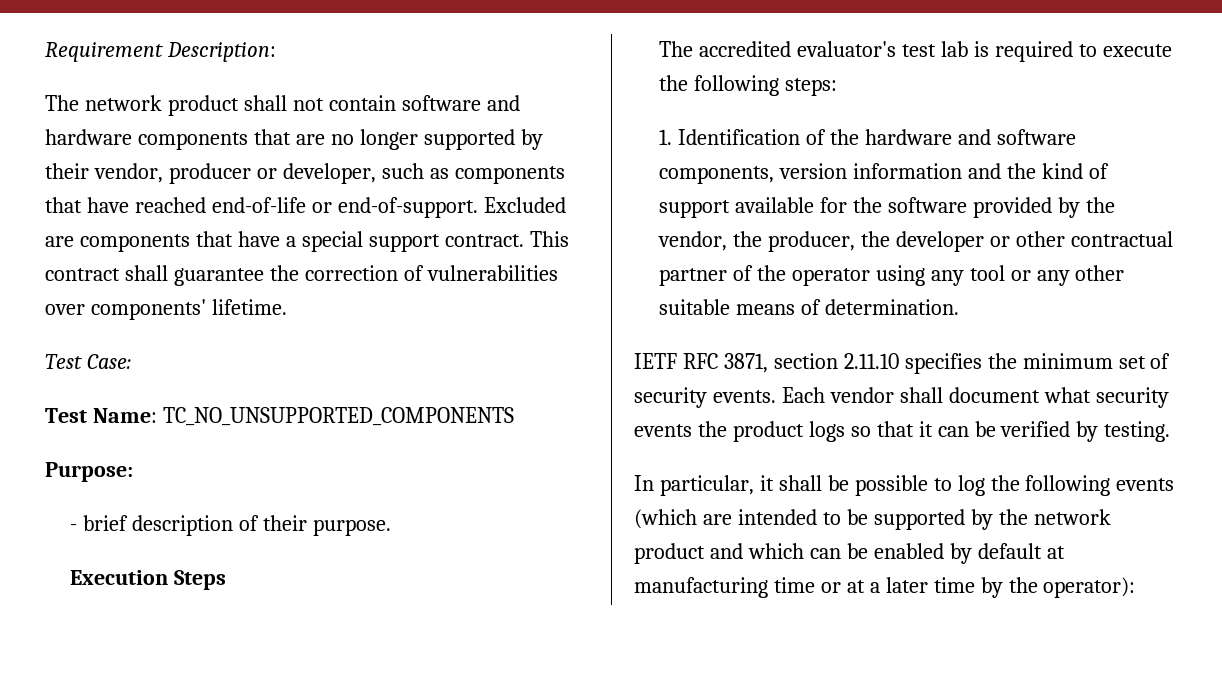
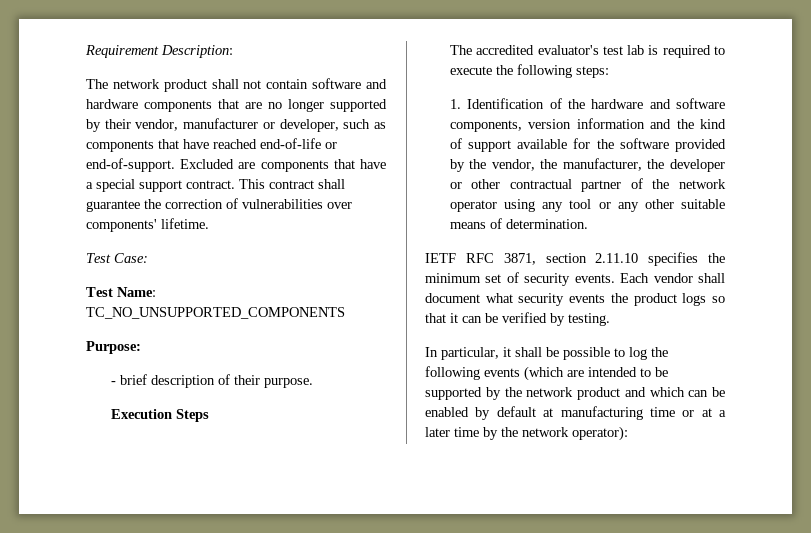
[168,163,251,184] producer -> [183,118,259,129] manufacturer
[767,231,855,252] producer, -> [562,158,642,171] manufacturer,
(786, 273) none -> [679,179,726,189] network
(1038, 585) none -> [522,427,569,437] network

